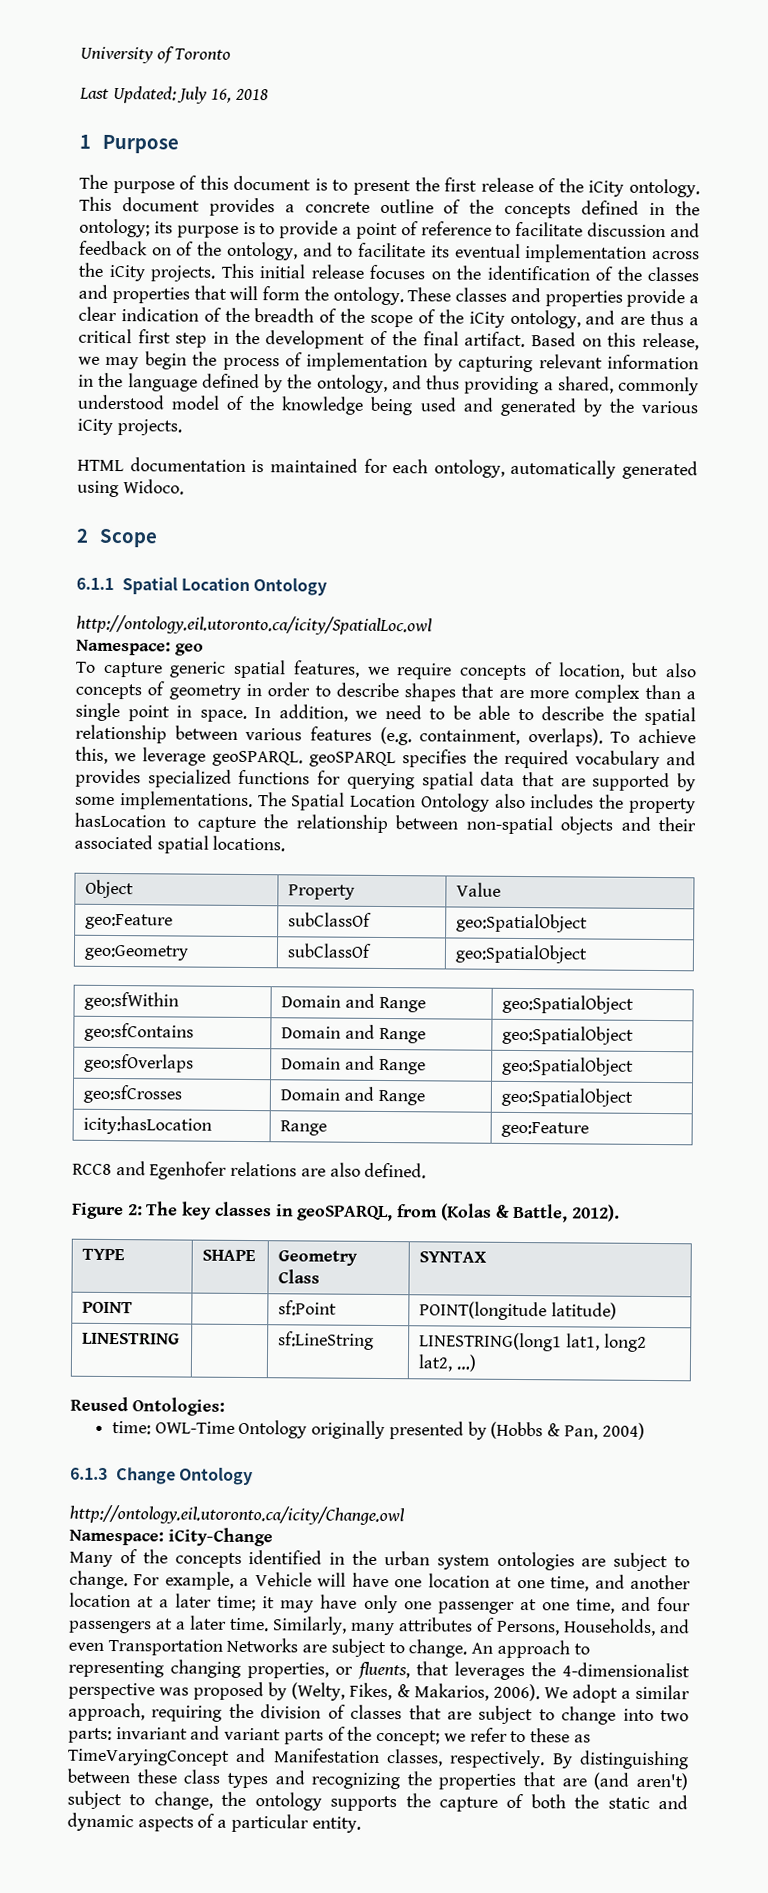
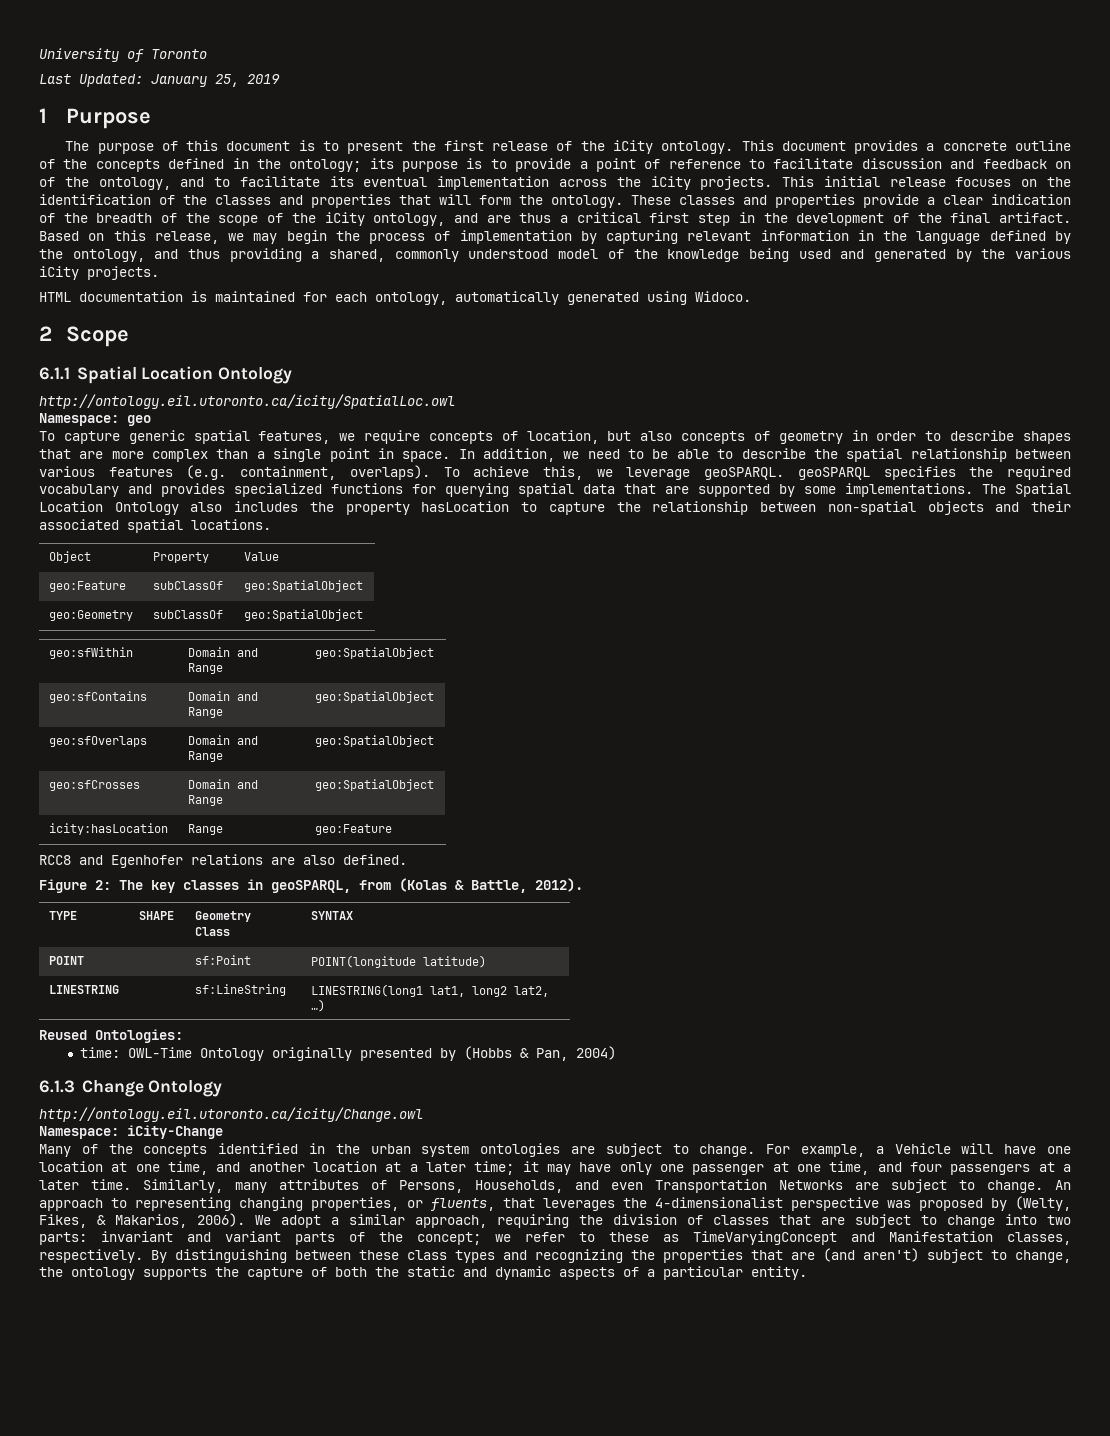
[177,86,269,104] July 16, 2018 -> [151,74,280,87] January 25, 2019

